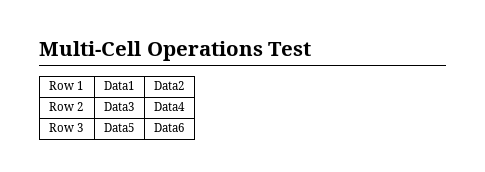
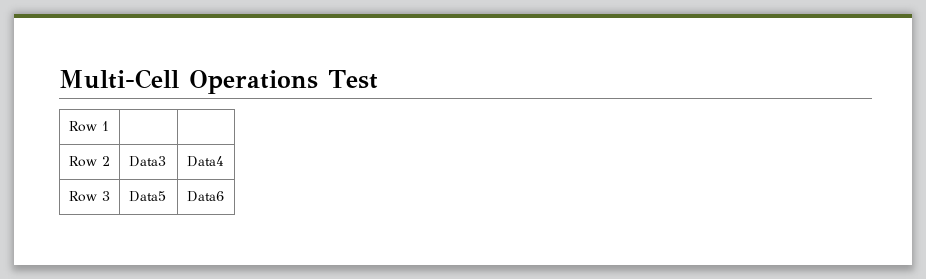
[103,81,134,90] [153,81,184,90] Data1 | Data2 -> (109, 126) |

